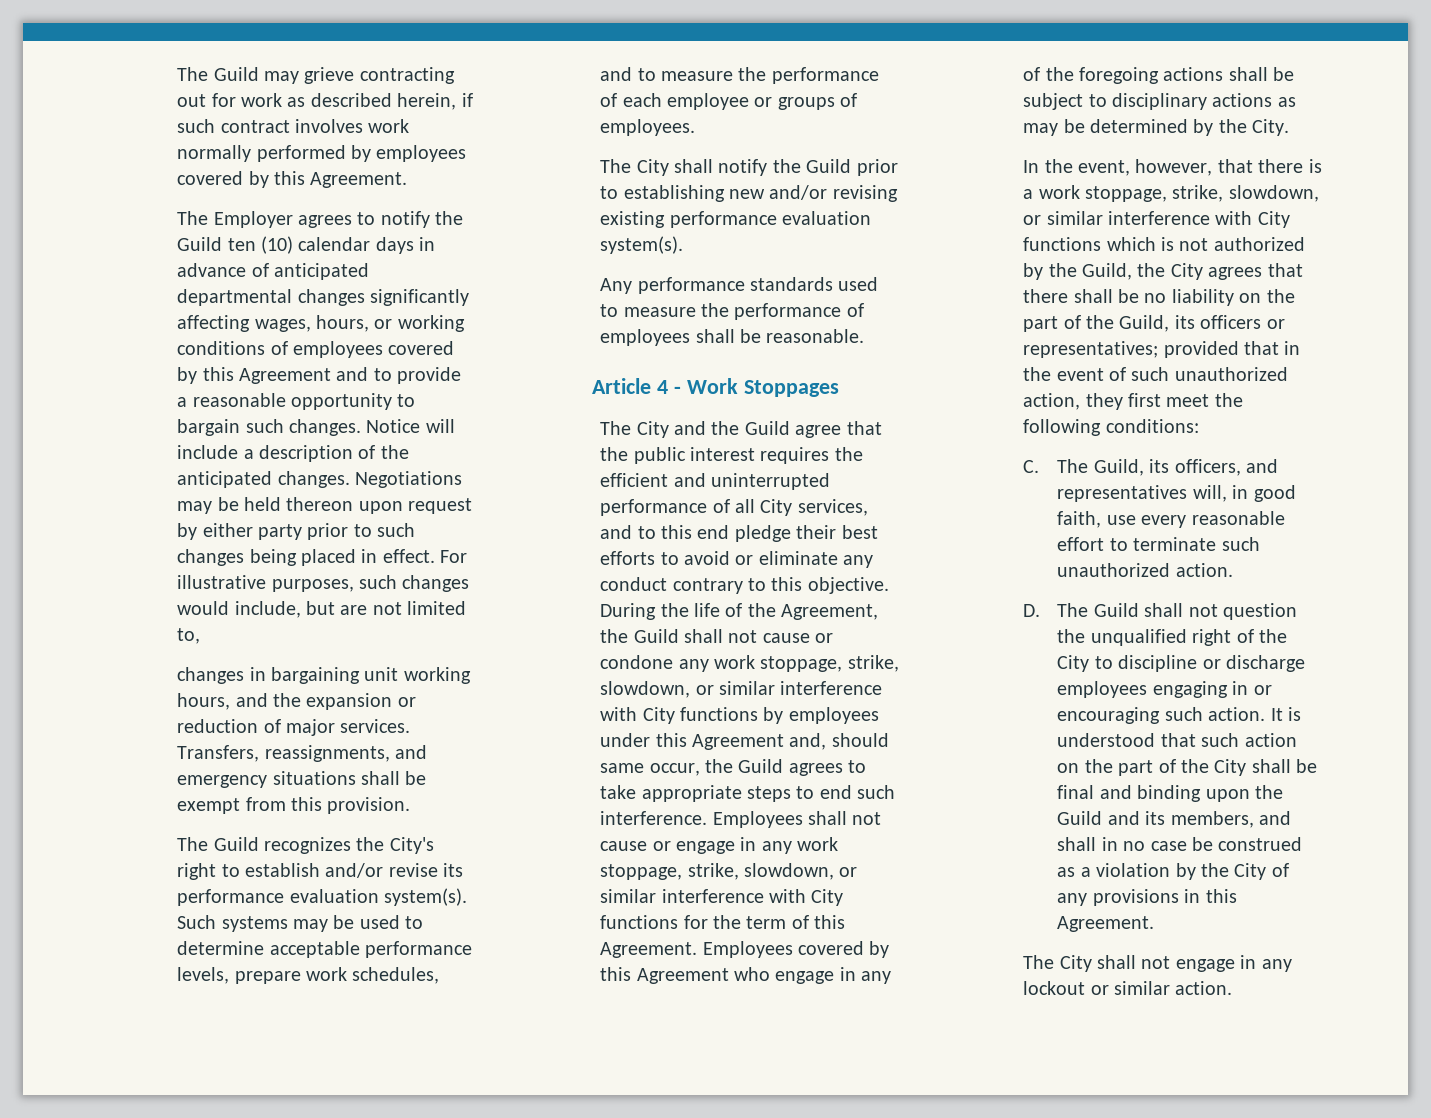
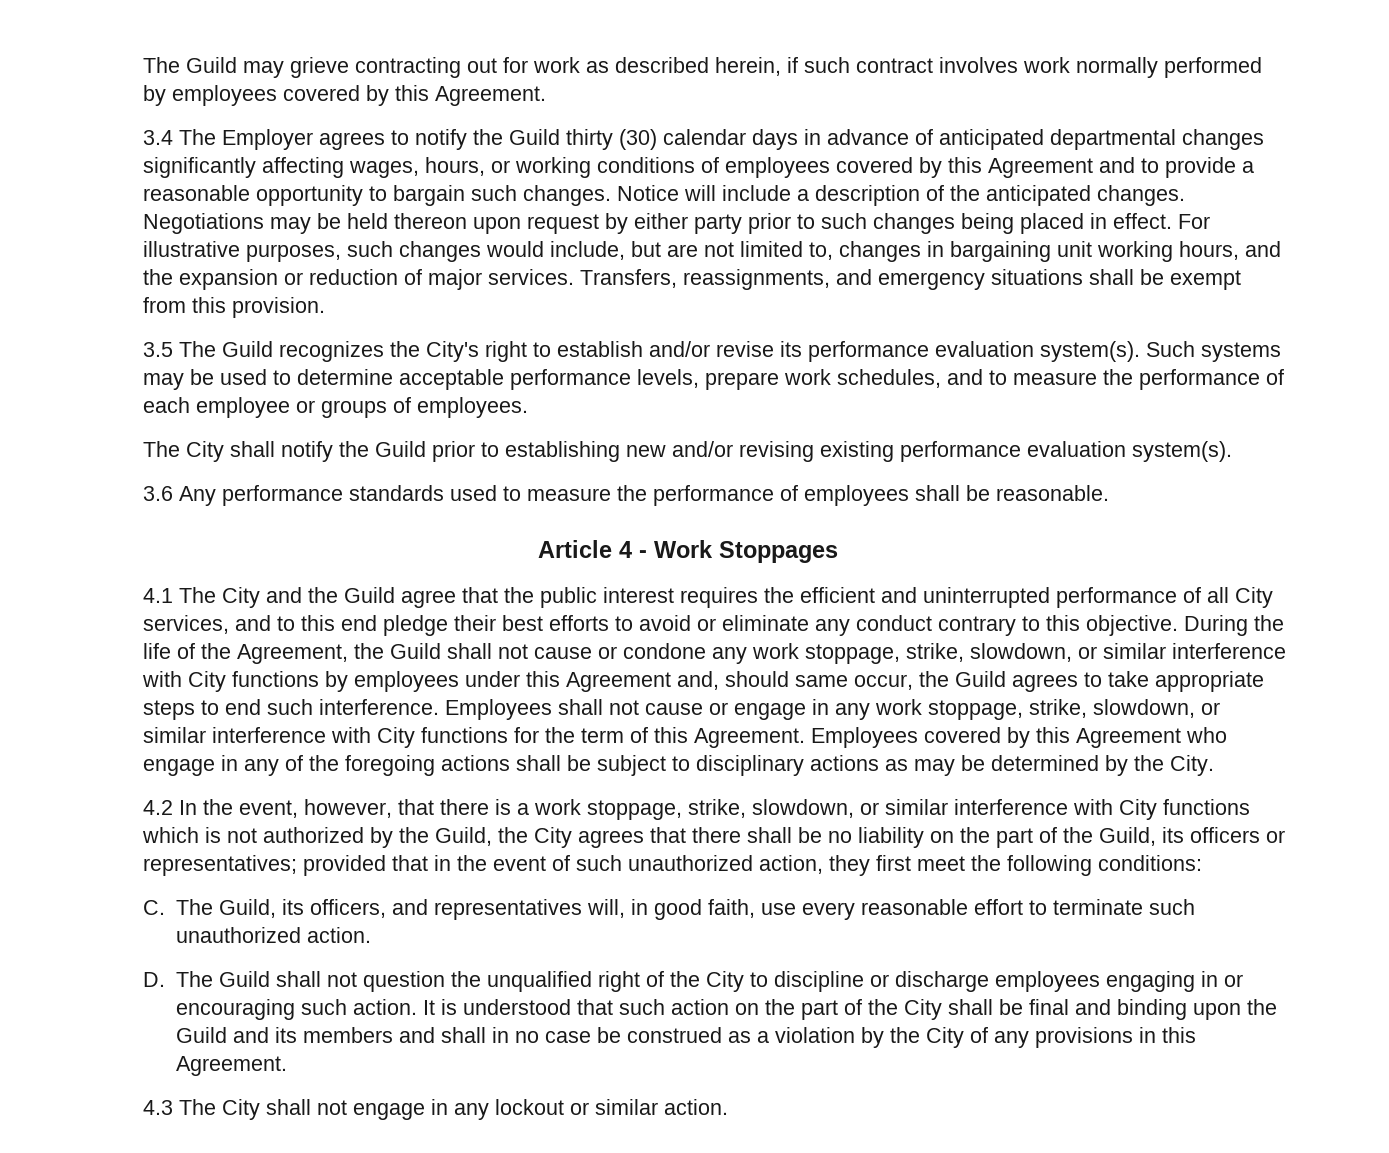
(408, 180) none -> [143,130,174,145] 3.4
[227,236,294,254] ten (10) -> [566,129,658,150] thirty (30)
(201, 636) // -> (834, 251) none
(411, 805) none -> [143,342,174,357] 3.5
(684, 245) none -> [143,486,174,501] 3.6
(839, 388) none -> [143,588,174,603] 4.1
(1290, 127) none -> [143,800,174,815] 4.2
[1170,811,1254,828] members, -> [302,1027,393,1043] members
(1155, 924) none -> [143,1100,174,1115] 4.3

